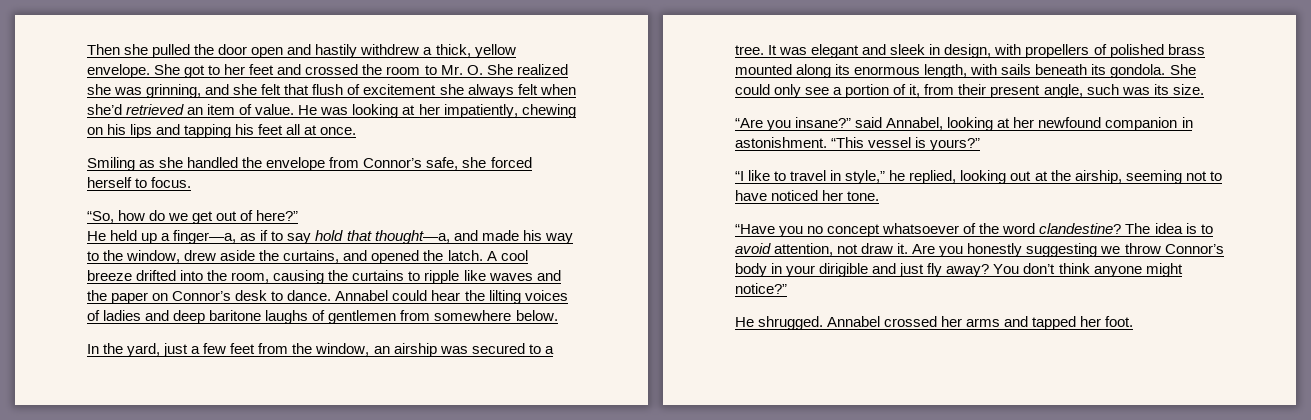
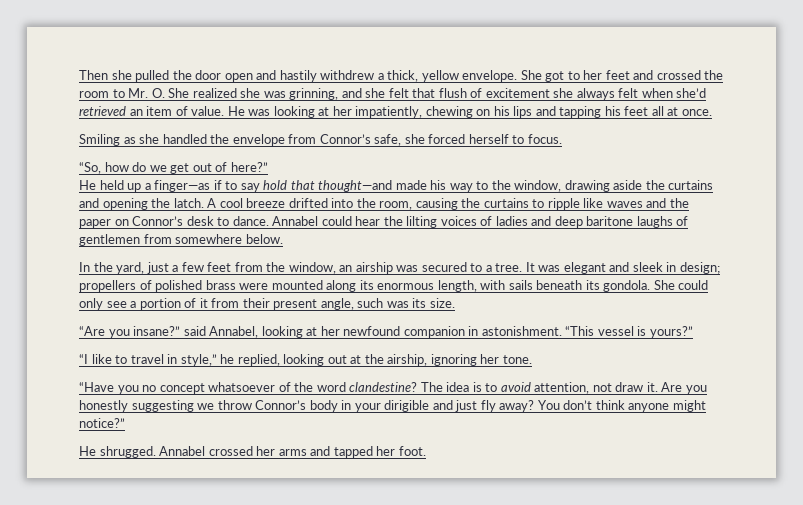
[173,230,257,244] finger—a, as -> [154,180,211,192] finger—as
[374,230,478,244] thought—a, and -> [318,180,393,192] thought—and
[184,250,217,261] drew -> [564,180,610,192] drawing
[283,250,420,264] curtains, and opened -> [668,180,714,190] [79,198,148,210] curtains and opening
[944,44,1022,58] design, with -> [679,262,720,274] design;
(1205, 49) none -> [239,283,269,290] were
[909,84,921,97] it, -> [199,298,208,308] it
[1125,170,1222,184] [735,190,819,201] seeming not to have noticed -> [430,354,477,366] ignoring

